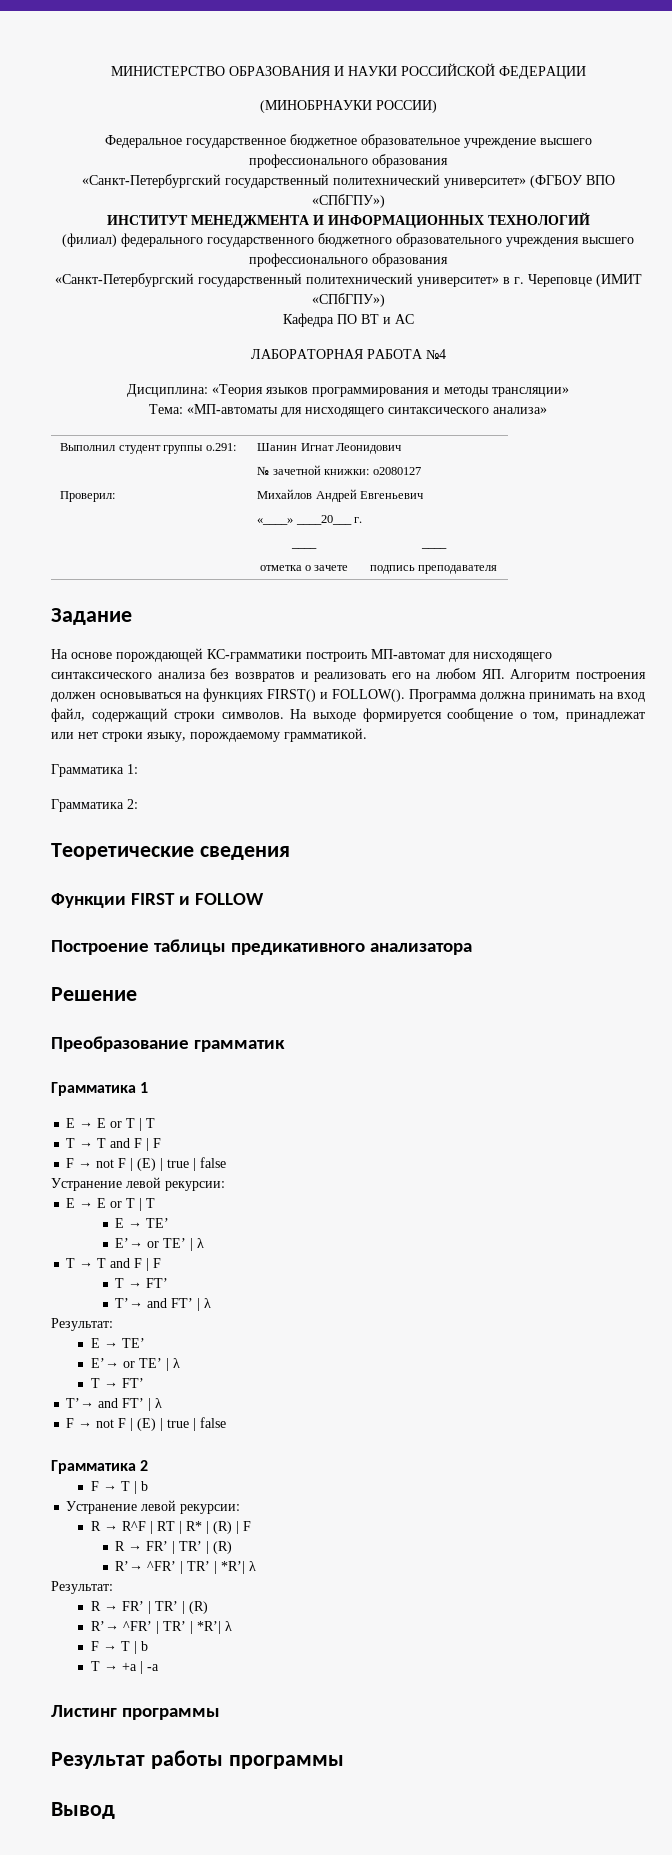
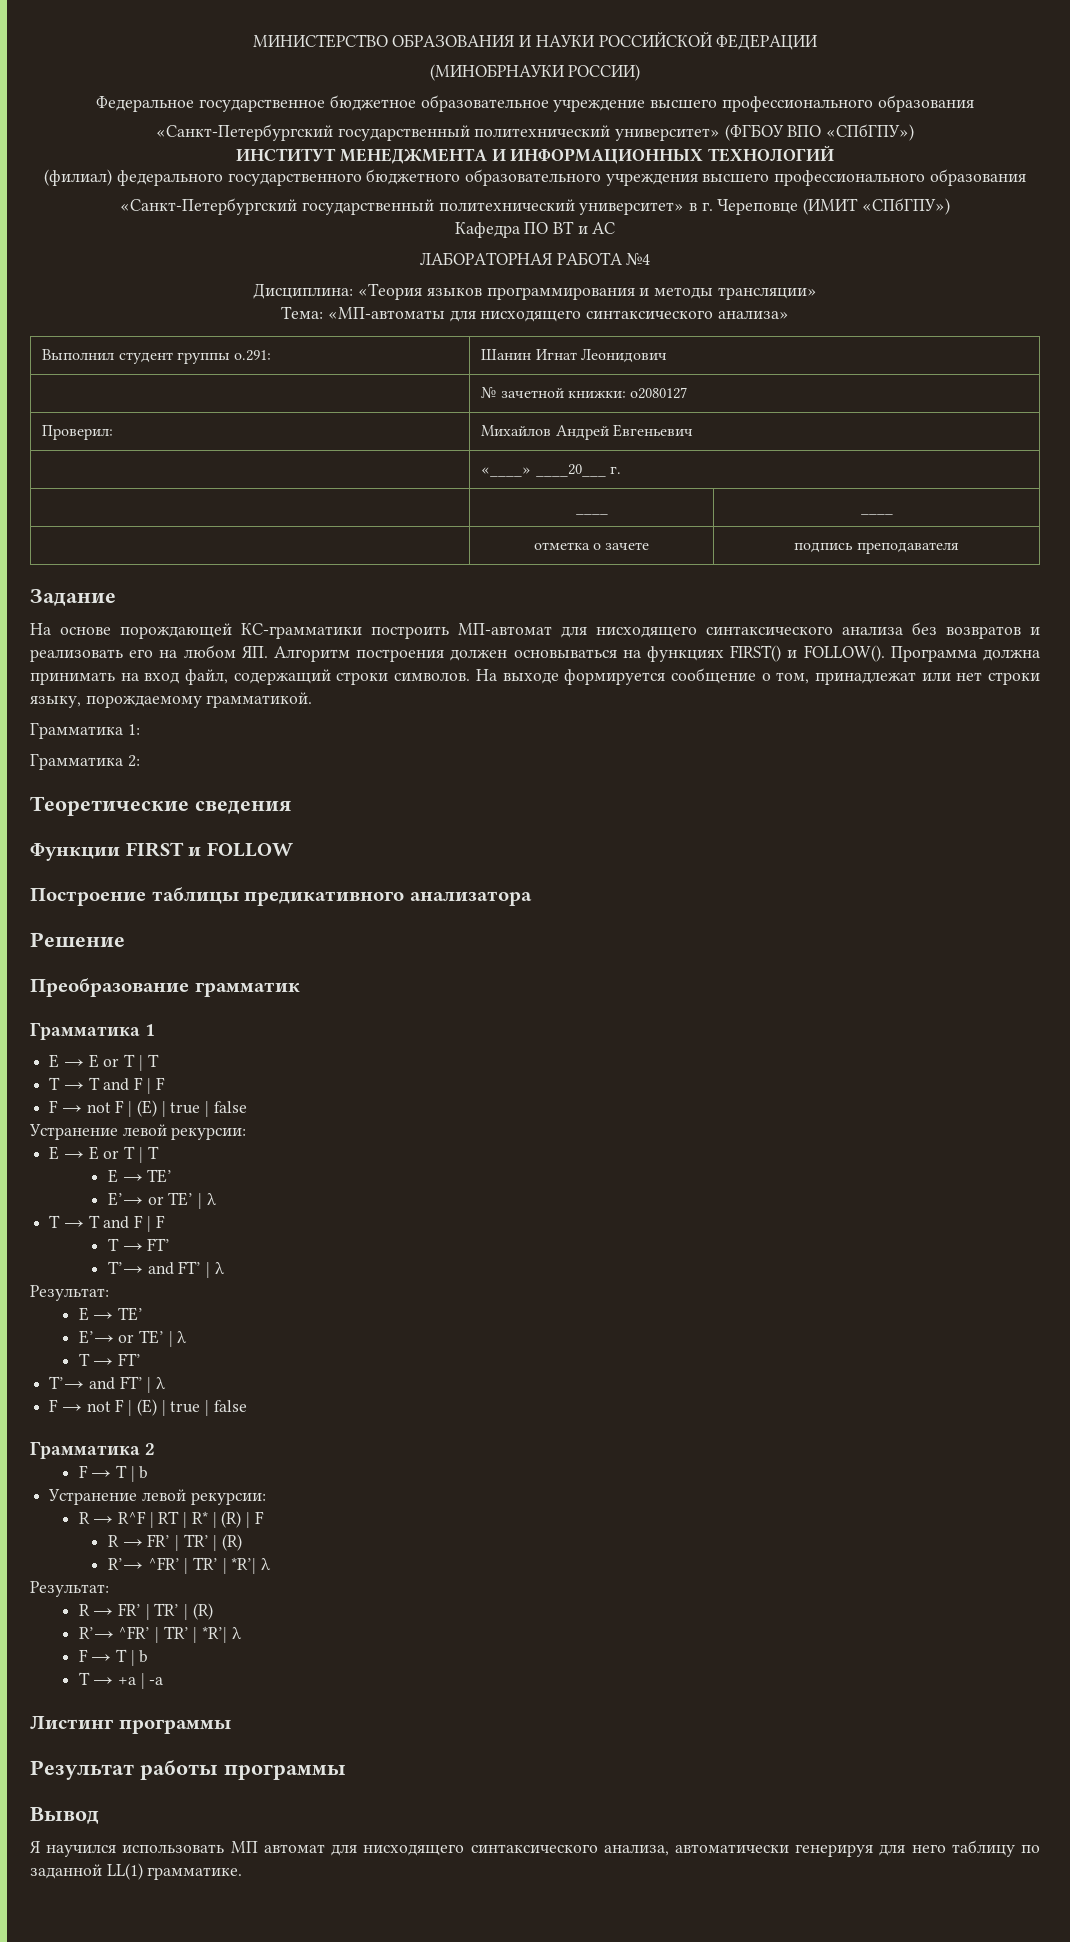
(115, 1810) none -> [30,1840,1040,1857] [30,1863,243,1880] // Я научился использовать МП автомат для нисходящего синтаксического анализа, автоматически генерируя для него таблицу по заданной LL(1) грамматике.

